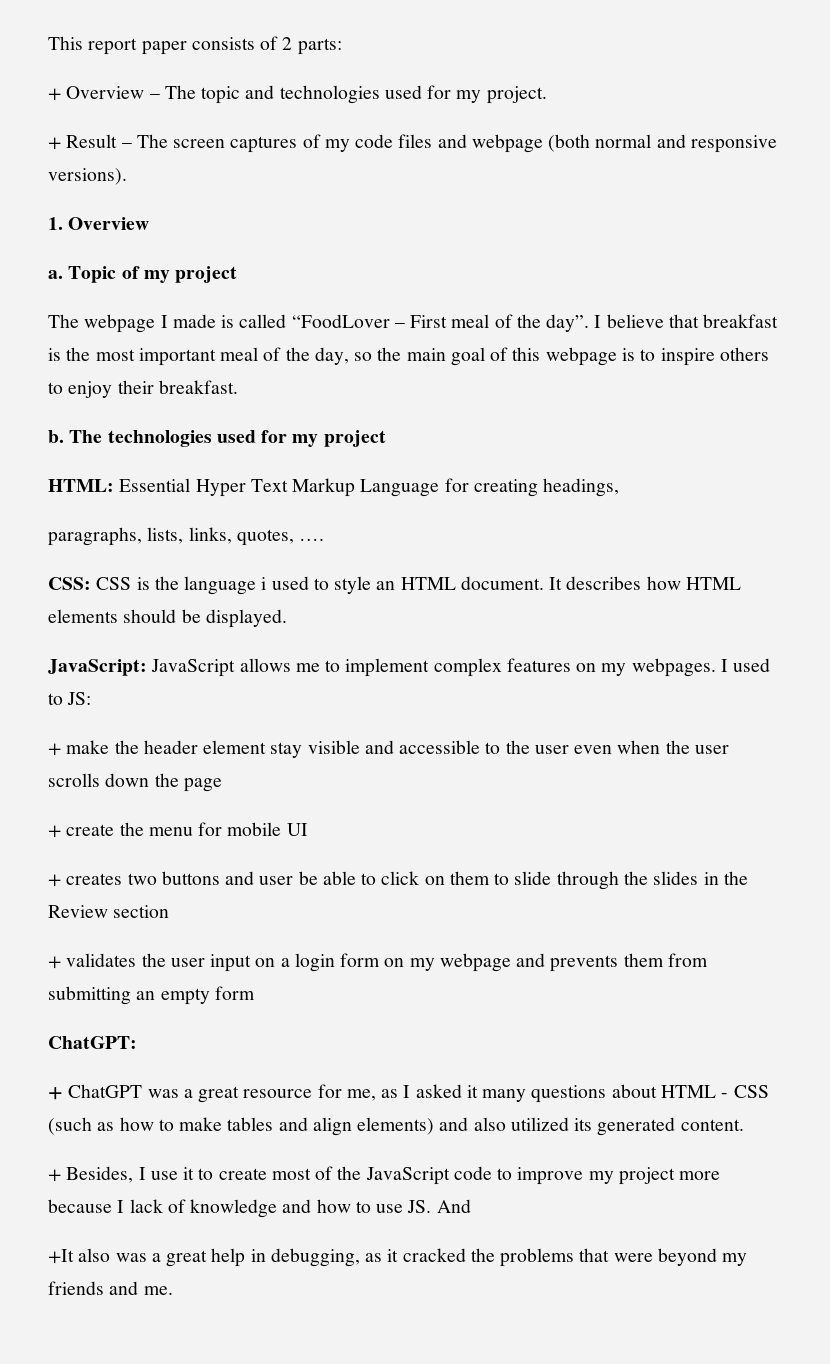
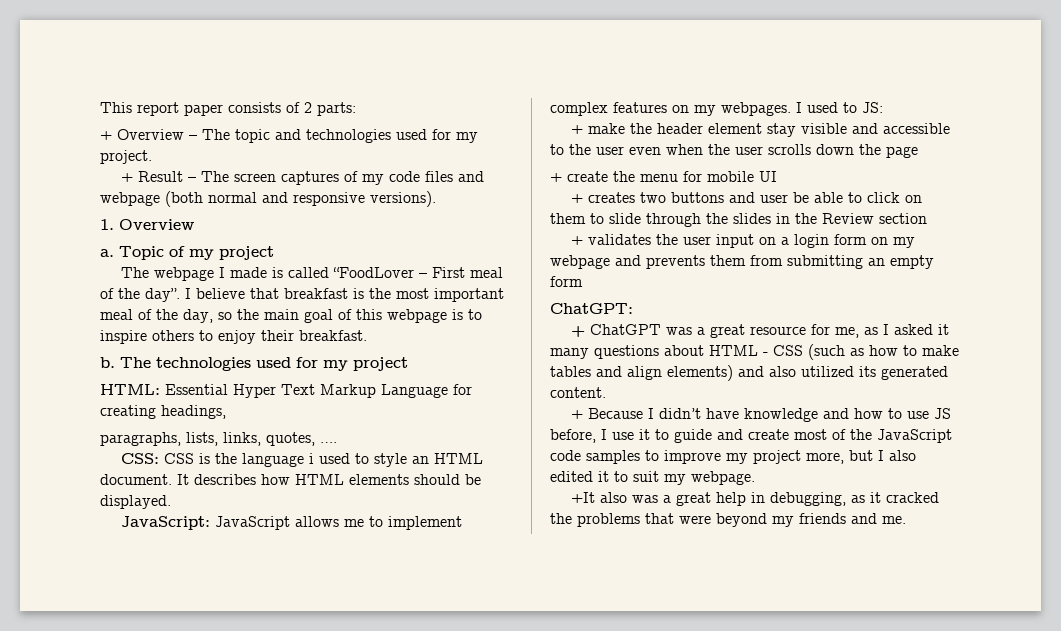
[66,1166,134,1183] Besides, -> [588,408,952,422] [550,429,596,443] Because I didn’t have knowledge and how to use JS before,
(214, 1174) none -> [674,429,743,443] guide and
(492, 1173) none -> [586,450,640,464] samples
[679,1171,721,1180] [48,1199,471,1218] more because I lack of knowledge and how to use JS. And -> [806,450,916,464] [550,471,755,485] more, but I also edited it to suit my webpage.

